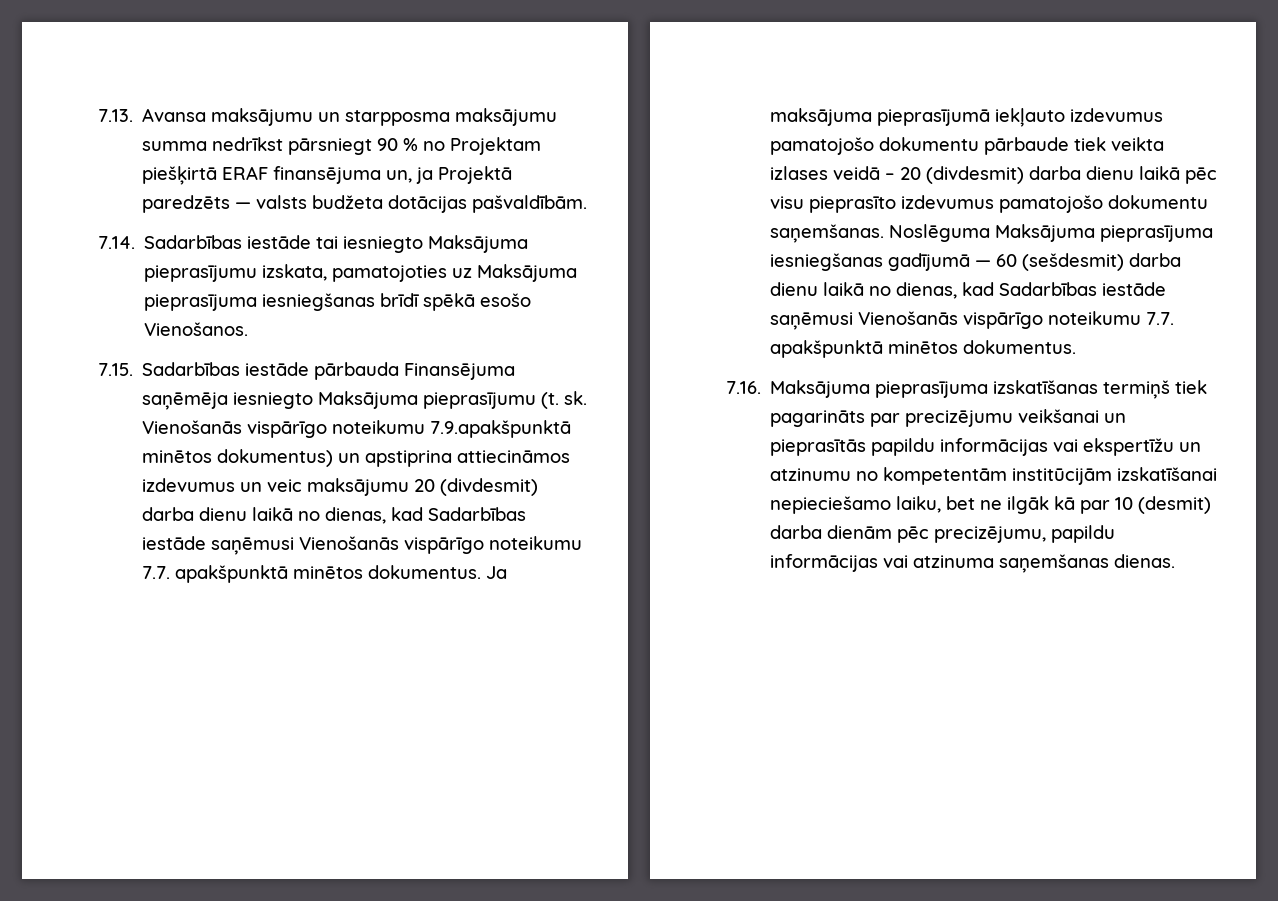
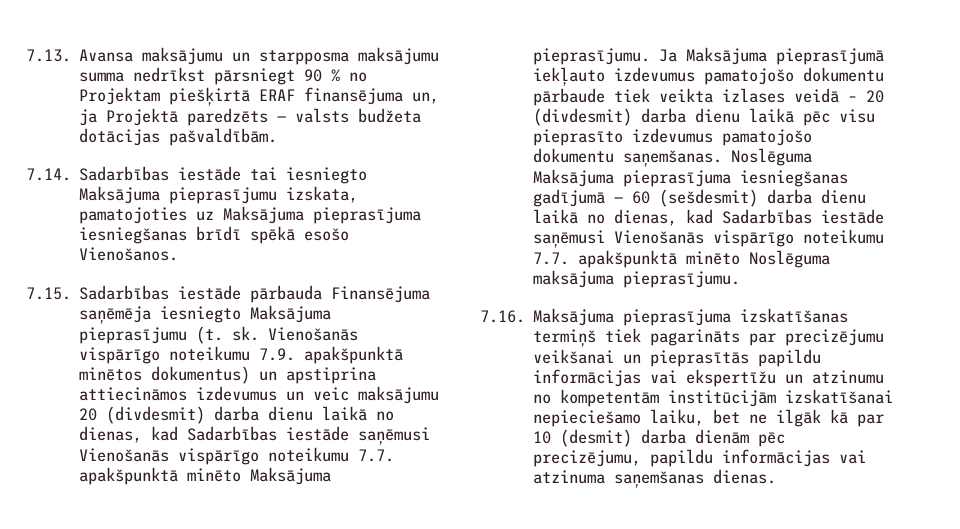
[430,420,572,438] 7.9.apakšpunktā -> [259,346,404,364] 7.9. apakšpunktā
[293,565,508,579] [770,108,873,126] minētos dokumentus. Ja maksājuma -> [187,467,332,485] [533,47,768,65] minēto Maksājuma pieprasījumu. Ja Maksājuma
[888,340,1077,354] minētos dokumentus. -> [686,250,831,268] [533,270,741,288] minēto Noslēguma maksājuma pieprasījumu.

